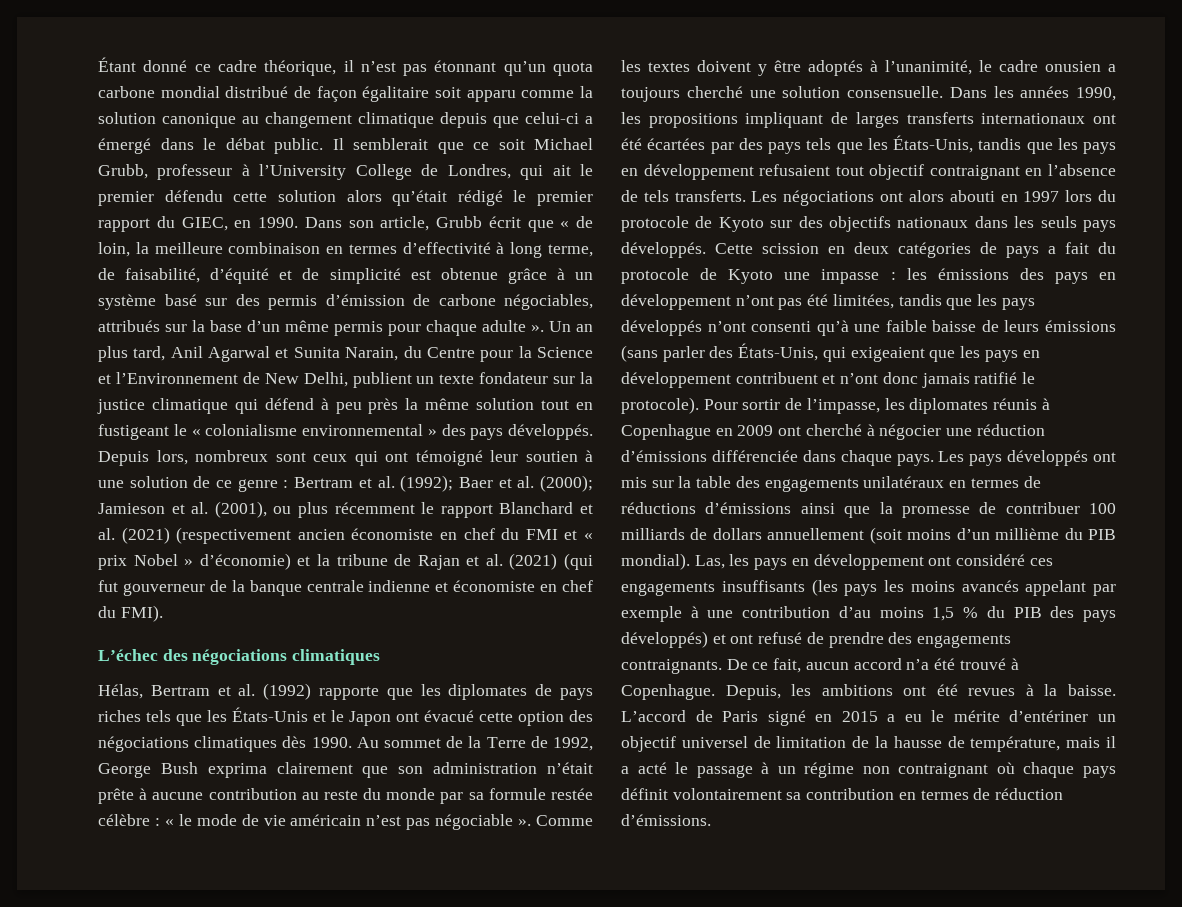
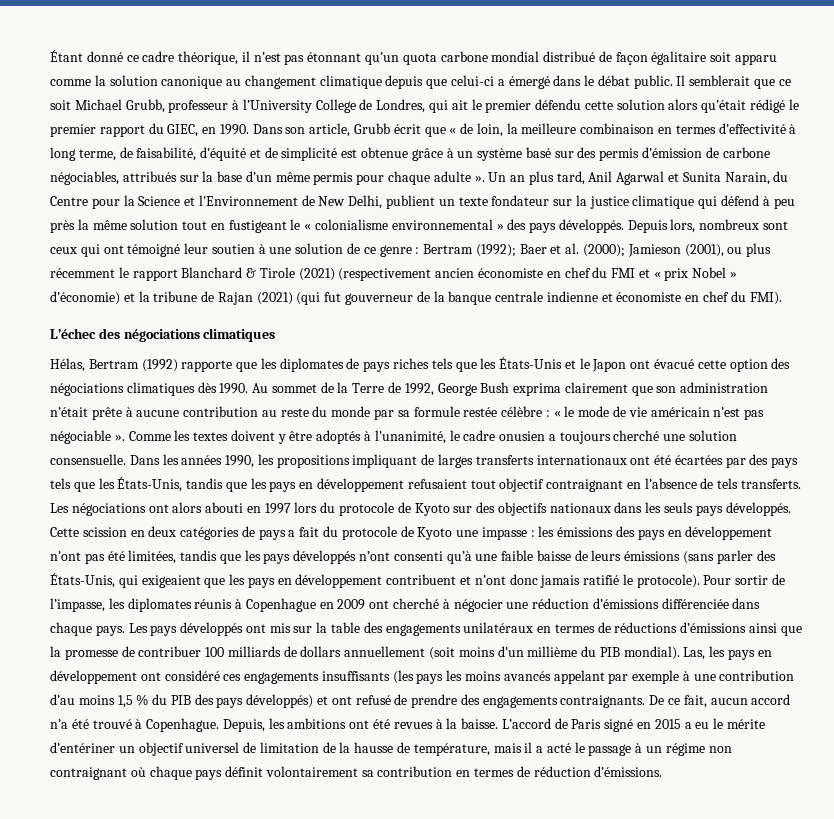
[358,476,395,488] et al. -> (474, 249) none
[171,502,209,514] et al. -> (681, 250) none
[580,504,593,514] [98,528,115,540] et al. -> [246,267,295,278] & Tirole
[466,554,503,566] et al. -> (253, 298) none
[217,684,256,696] et al. -> (139, 364) none

